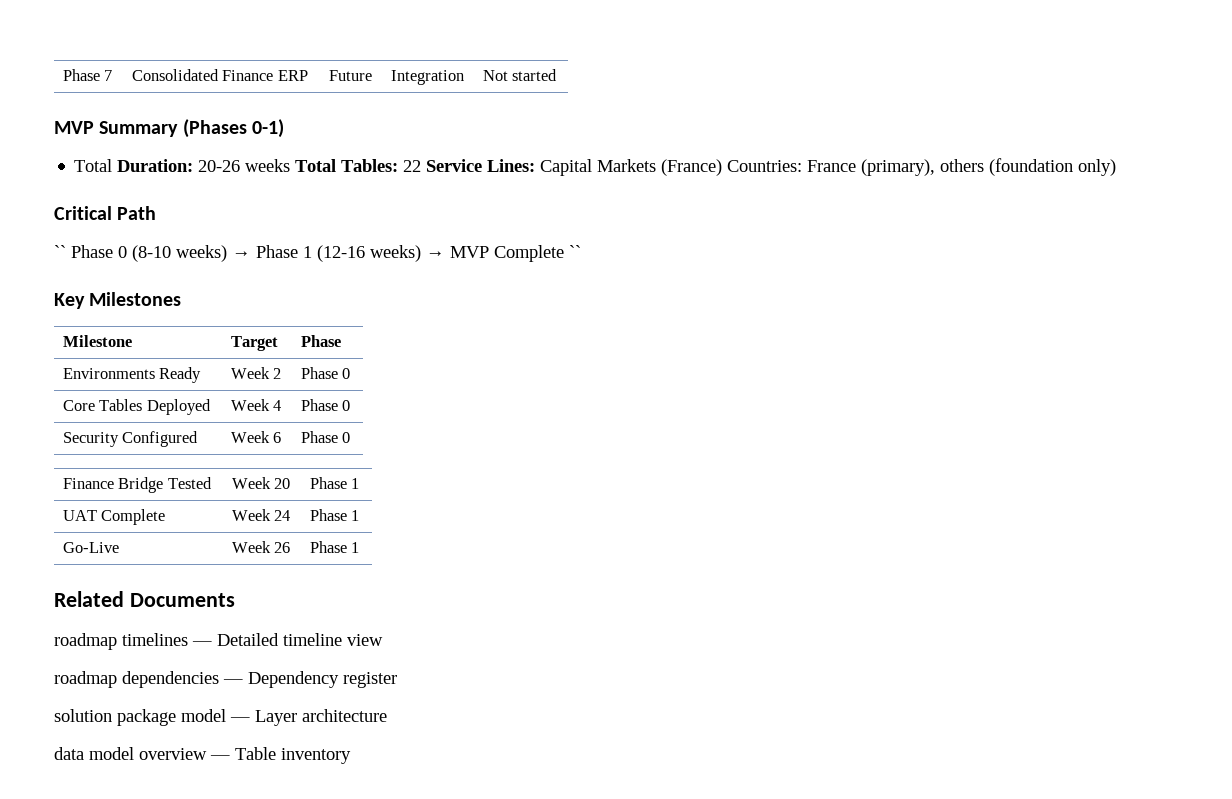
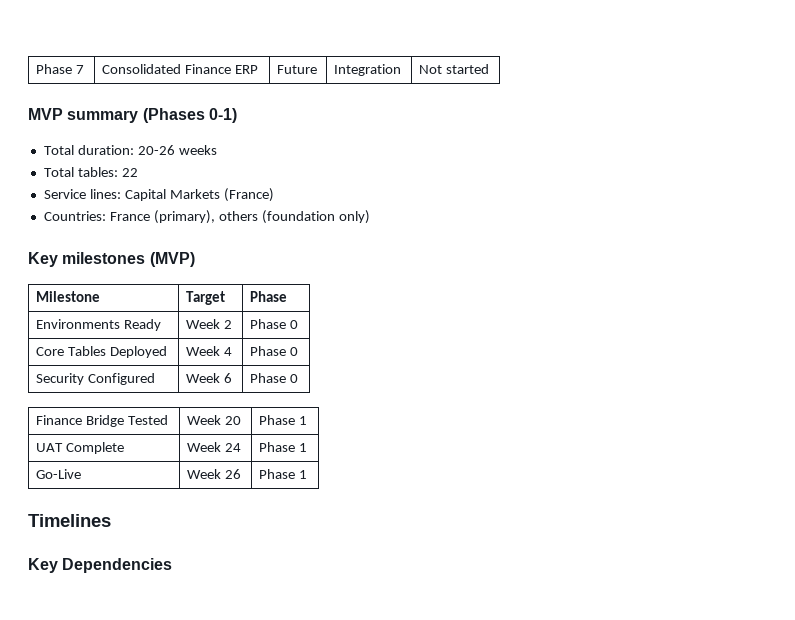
[99,121,179,137] Summary -> [67,110,139,123] summary
[117,159,194,172] Duration: -> [77,145,134,155] duration:
[295,159,399,172] Total Tables: -> [43,167,118,177] // Total tables:
[426,159,536,172] Service Lines: -> [43,189,121,199] // Service lines:
(723, 167) none -> (274, 195) //
[54,206,157,220] [54,245,581,262] [54,292,182,309] // Critical Path // `` Phase 0 (8-10 weeks) → Phase 1 (12-16 weeks) → MVP Complete `` // Key Milestones -> [28,252,195,267] // Key milestones (MVP)
[54,591,235,607] [54,633,383,650] [54,671,397,688] [54,709,387,726] [54,747,351,764] Related Documents // roadmap timelines — Detailed timeline view // roadmap dependencies — Dependency register // solution package model — Layer architecture // data model overview — Table inventory -> [28,514,111,527] [28,558,173,573] Timelines // Key Dependencies

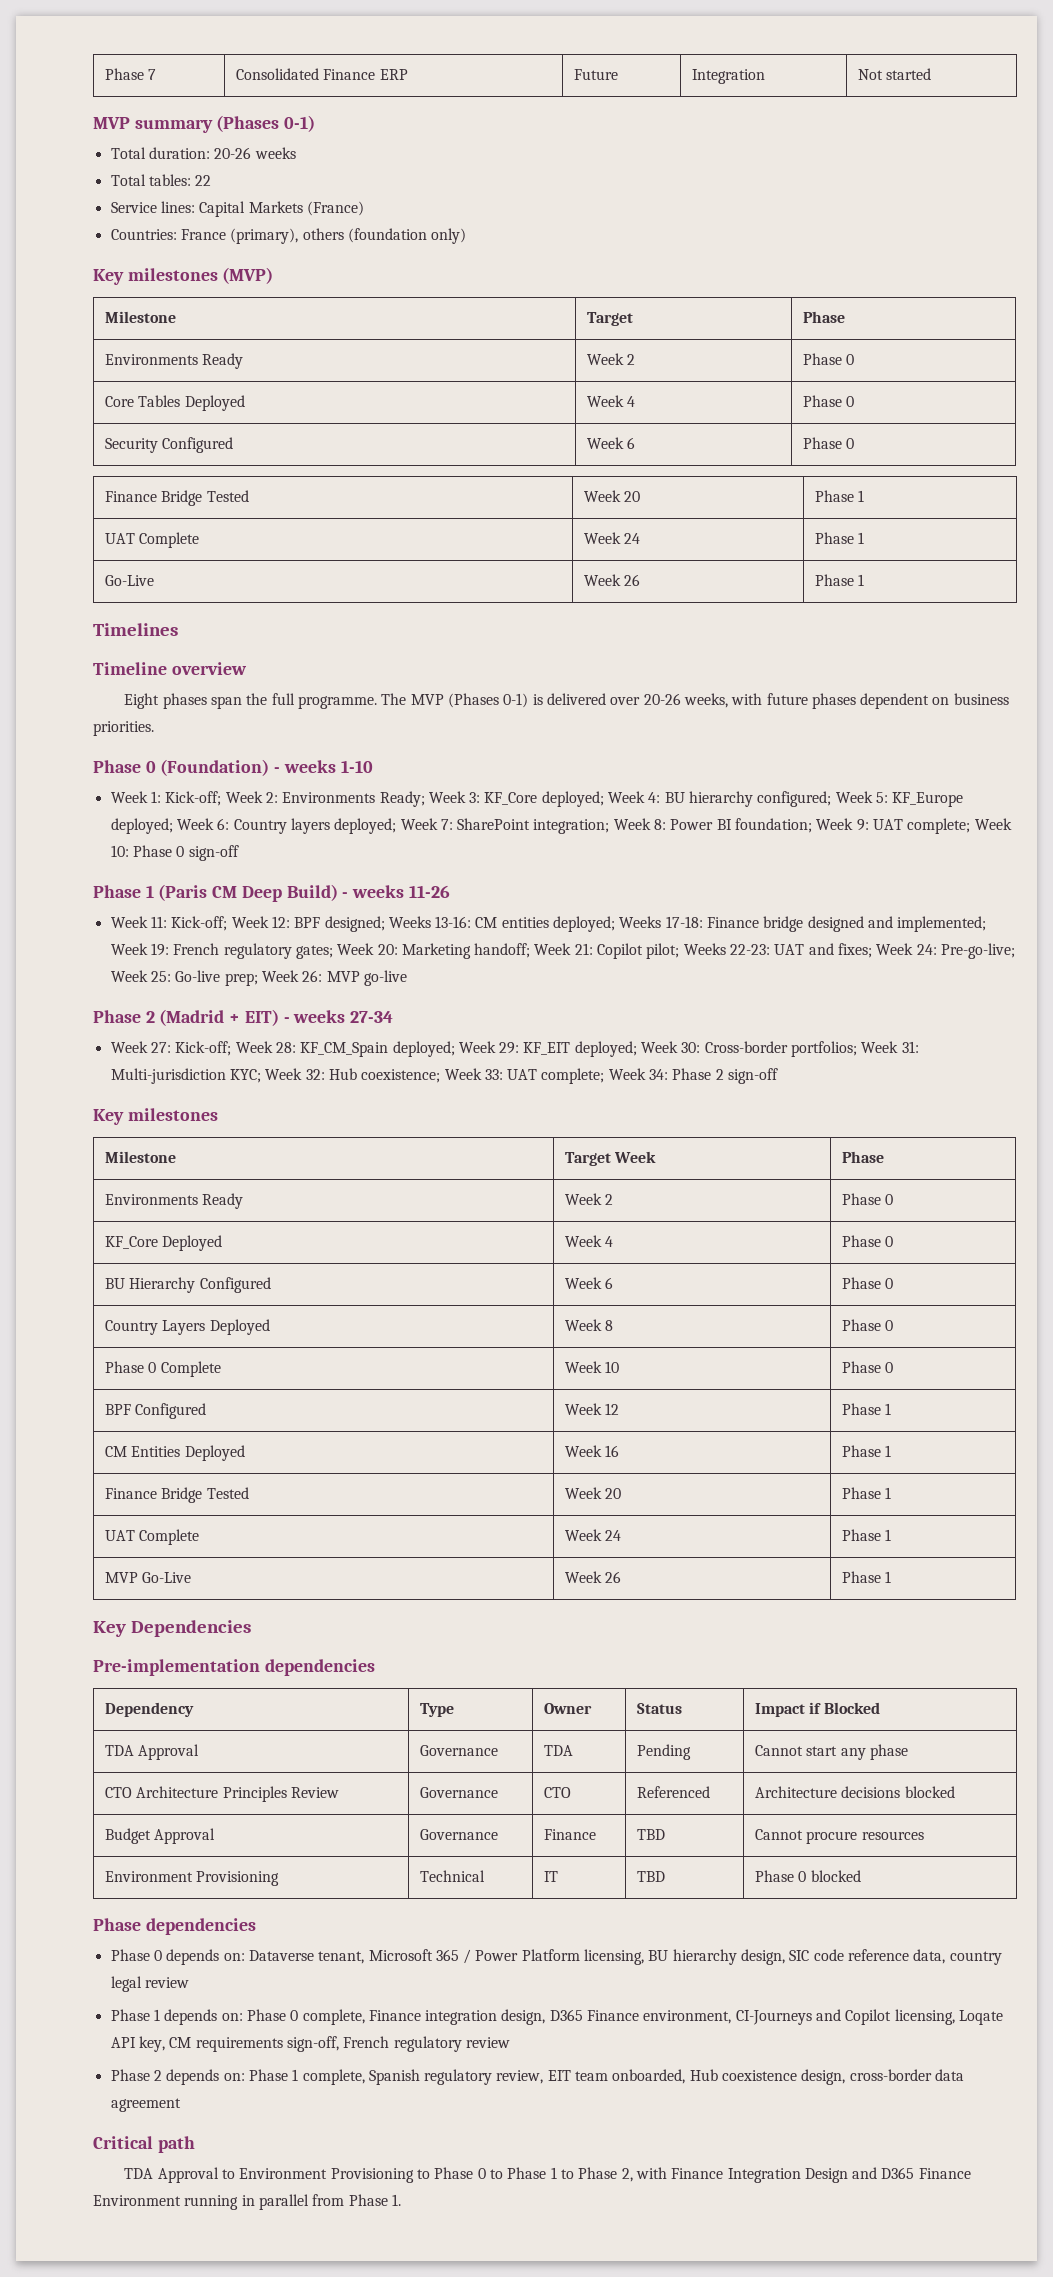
[28,558,173,573] Key Dependencies -> [93,662,247,675] [124,693,1009,709] [93,721,154,736] [93,759,373,776] [110,791,964,807] [110,818,1012,834] [110,845,239,861] [93,884,450,902] [110,916,987,932] [110,943,1016,959] [110,970,407,986] [93,1009,394,1026] [110,1041,919,1057] [110,1068,779,1084] [93,1108,218,1125] [105,1151,177,1163] [565,1151,657,1166] [842,1151,885,1163] [105,1193,244,1209] [565,1193,614,1205] [842,1193,894,1205] [105,1235,223,1251] [565,1235,614,1247] [842,1235,894,1247] [105,1277,271,1293] [565,1277,614,1289] [842,1277,894,1289] [105,1319,270,1335] [565,1319,614,1331] [842,1319,894,1331] [105,1361,221,1377] [565,1361,620,1373] [842,1361,894,1373] [105,1403,207,1419] [565,1403,620,1415] [842,1403,892,1415] [105,1445,245,1461] [565,1445,620,1457] [842,1445,892,1457] [105,1487,249,1503] [565,1487,622,1499] [842,1487,892,1499] [105,1529,200,1545] [565,1529,622,1541] [842,1529,892,1541] [105,1572,192,1583] [565,1571,622,1583] [842,1571,892,1583] [93,1620,251,1637] [93,1659,375,1676] [105,1702,195,1717] [420,1703,455,1717] [544,1703,593,1714] [637,1703,683,1714] [755,1702,880,1717] [105,1744,200,1760] [420,1745,499,1756] [544,1745,574,1756] [637,1744,692,1760] [755,1744,909,1760] [105,1786,340,1802] [420,1787,499,1798] [544,1787,572,1798] [637,1786,711,1798] [755,1786,955,1798] [105,1828,216,1844] [420,1829,499,1840] [544,1829,597,1840] [637,1829,666,1840] [755,1829,924,1844] [105,1871,280,1886] [420,1870,486,1882] [544,1871,559,1882] [637,1871,666,1882] [755,1870,861,1882] [93,1918,256,1935] [110,1949,1002,1965] [110,1976,189,1992] [110,2009,1004,2025] [110,2036,510,2052] [110,2069,965,2085] [110,2098,181,2112] [93,2136,195,2153] [124,2167,971,2183] [93,2194,401,2210] Timeline overview // Eight phases span the full programme. The MVP (Phases 0-1) is delivered over 20-26 weeks, with future phases dependent on business priorities. // Phase 0 (Foundation) - weeks 1-10 // Week 1: Kick-off; Week 2: Environments Ready; Week 3: KF_Core deployed; Week 4: BU hierarchy configured; Week 5: KF_Europe deployed; Week 6: Country layers deployed; Week 7: SharePoint integration; Week 8: Power BI foundation; Week 9: UAT complete; Week 10: Phase 0 sign-off // Phase 1 (Paris CM Deep Build) - weeks 11-26 // Week 11: Kick-off; Week 12: BPF designed; Weeks 13-16: CM entities deployed; Weeks 17-18: Finance bridge designed and implemented; Week 19: French regulatory gates; Week 20: Marketing handoff; Week 21: Copilot pilot; Weeks 22-23: UAT and fixes; Week 24: Pre-go-live; Week 25: Go-live prep; Week 26: MVP go-live // Phase 2 (Madrid + EIT) - weeks 27-34 // Week 27: Kick-off; Week 28: KF_CM_Spain deployed; Week 29: KF_EIT deployed; Week 30: Cross-border portfolios; Week 31: Multi-jurisdiction KYC; Week 32: Hub coexistence; Week 33: UAT complete; Week 34: Phase 2 sign-off // Key milestones // Milestone | Target Week | Phase // Environments Ready | Week 2 | Phase 0 // KF_Core Deployed | Week 4 | Phase 0 // BU Hierarchy Configured | Week 6 | Phase 0 // Country Layers Deployed | Week 8 | Phase 0 // Phase 0 Complete | Week 10 | Phase 0 // BPF Configured | Week 12 | Phase 1 // CM Entities Deployed | Week 16 | Phase 1 // Finance Bridge Tested | Week 20 | Phase 1 // UAT Complete | Week 24 | Phase 1 // MVP Go-Live | Week 26 | Phase 1 // Key Dependencies // Pre-implementation dependencies // Dependency | Type | Owner | Status | Impact if Blocked // TDA Approval | Governance | TDA | Pending | Cannot start any phase // CTO Architecture Principles Review | Governance | CTO | Referenced | Architecture decisions blocked // Budget Approval | Governance | Finance | TBD | Cannot procure resources // Environment Provisioning | Technical | IT | TBD | Phase 0 blocked // Phase dependencies // Phase 0 depends on: Dataverse tenant, Microsoft 365 / Power Platform licensing, BU hierarchy design, SIC code reference data, country legal review // Phase 1 depends on: Phase 0 complete, Finance integration design, D365 Finance environment, CI-Journeys and Copilot licensing, Loqate API key, CM requirements sign-off, French regulatory review // Phase 2 depends on: Phase 1 complete, Spanish regulatory review, EIT team onboarded, Hub coexistence design, cross-border data agreement // Critical path // TDA Approval to Environment Provisioning to Phase 0 to Phase 1 to Phase 2, with Finance Integration Design and D365 Finance Environment running in parallel from Phase 1.

